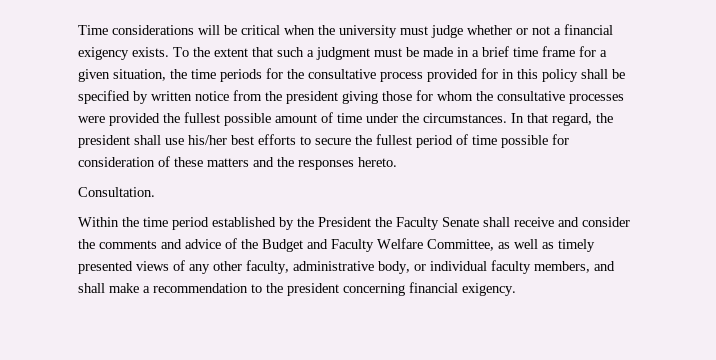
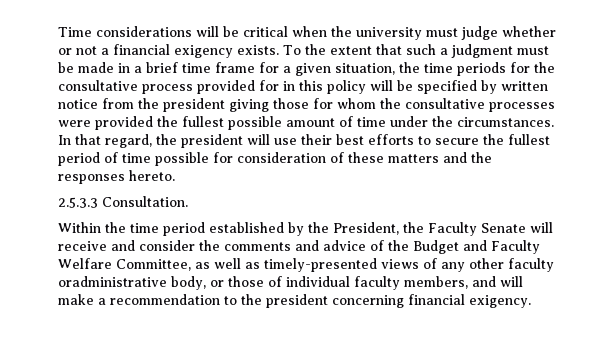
[581,69,608,79] shall -> [370,80,393,91] will
[134,135,227,145] shall use his/her -> [247,134,332,145] will use their
(397, 162) none -> [58,197,98,208] 2.5.3.3
[318,217,371,227] President -> [333,222,399,235] President,
[483,217,510,227] shall -> [530,222,553,233] will
[558,239,595,252] [78,261,133,274] timely presented -> [264,258,377,272] timely-presented
[246,260,426,274] faculty, administrative body, or -> [508,258,554,272] [58,276,282,290] faculty oradministrative body, or those of
[78,283,105,293] shall -> [500,276,523,287] will

